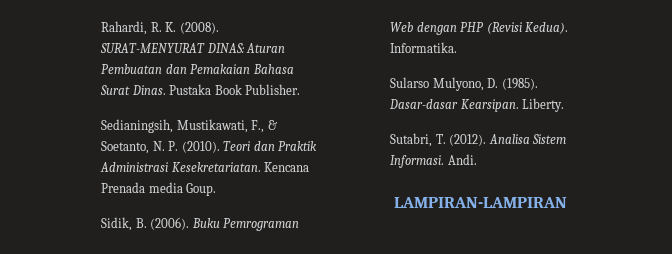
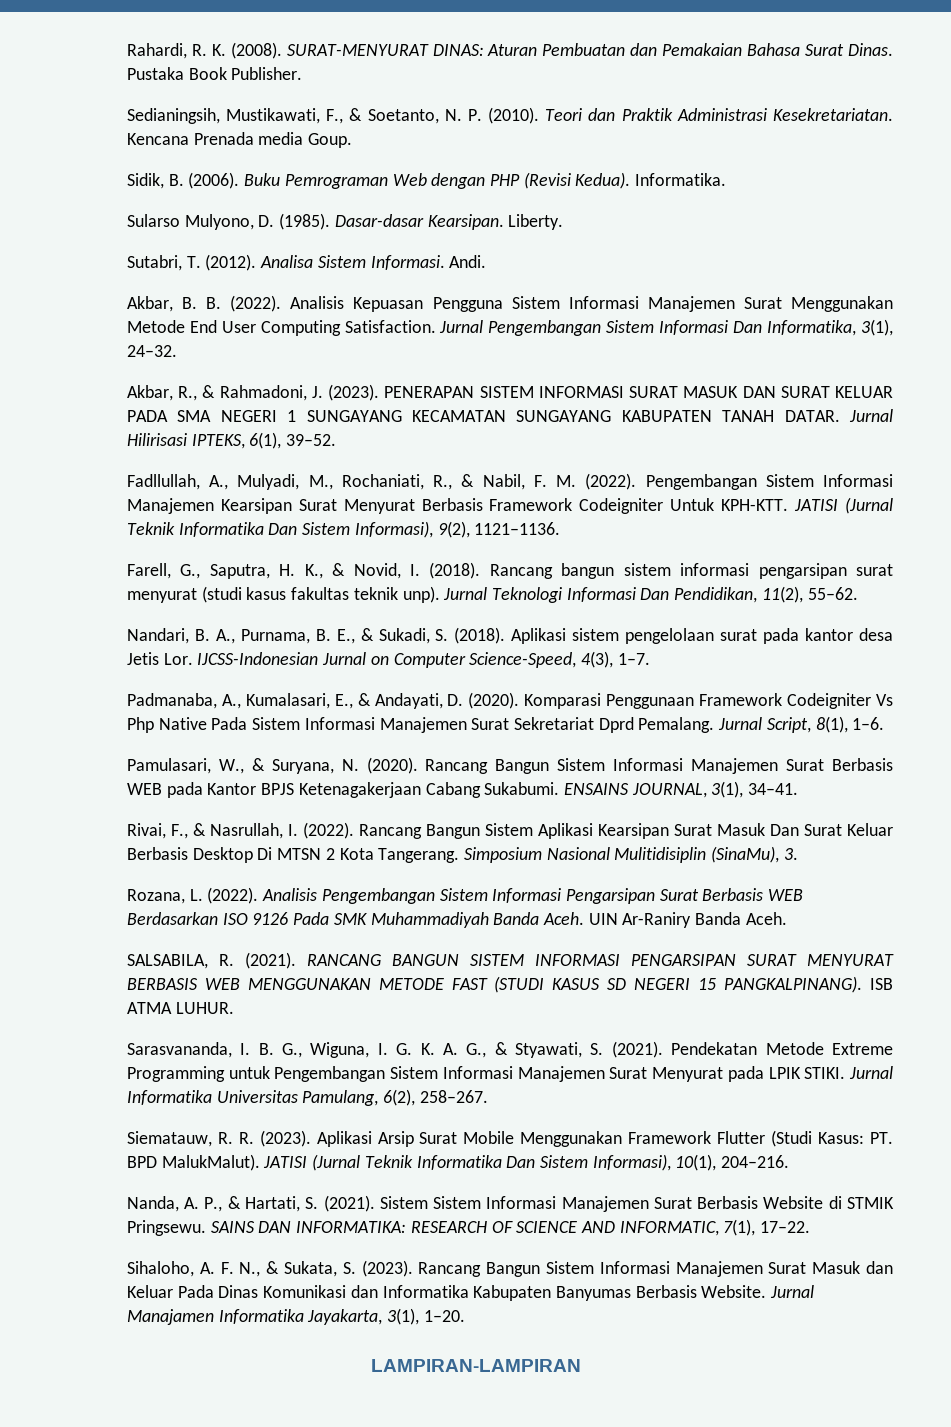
(477, 159) none -> [126,295,893,312] [126,319,894,336] [126,345,177,357] [126,384,893,401] [126,409,894,422] [126,432,337,449] [126,473,893,490] [126,497,894,514] [126,521,561,538] [126,562,894,579] [126,586,858,603] [126,627,893,644] [126,651,650,668] [126,692,894,709] [126,716,885,733] [126,757,894,774] [126,781,799,798] [126,822,893,839] [126,846,798,863] [126,887,804,904] [126,912,787,928] [126,952,895,969] [126,976,894,993] [126,1002,234,1014] [126,1041,893,1058] [126,1066,893,1082] [126,1089,488,1106] [126,1130,893,1147] [126,1154,790,1171] [126,1195,895,1212] [126,1219,811,1236] [126,1260,894,1277] [126,1285,815,1301] [126,1308,465,1325] // Akbar, B. B. (2022). Analisis Kepuasan Pengguna Sistem Informasi Manajemen Surat Menggunakan Metode End User Computing Satisfaction. Jurnal Pengembangan Sistem Informasi Dan Informatika, 3(1), 24–32. // Akbar, R., & Rahmadoni, J. (2023). PENERAPAN SISTEM INFORMASI SURAT MASUK DAN SURAT KELUAR PADA SMA NEGERI 1 SUNGAYANG KECAMATAN SUNGAYANG KABUPATEN TANAH DATAR. Jurnal Hilirisasi IPTEKS, 6(1), 39–52. // Fadllullah, A., Mulyadi, M., Rochaniati, R., & Nabil, F. M. (2022). Pengembangan Sistem Informasi Manajemen Kearsipan Surat Menyurat Berbasis Framework Codeigniter Untuk KPH-KTT. JATISI (Jurnal Teknik Informatika Dan Sistem Informasi), 9(2), 1121–1136. // Farell, G., Saputra, H. K., & Novid, I. (2018). Rancang bangun sistem informasi pengarsipan surat menyurat (studi kasus fakultas teknik unp). Jurnal Teknologi Informasi Dan Pendidikan, 11(2), 55–62. // Nandari, B. A., Purnama, B. E., & Sukadi, S. (2018). Aplikasi sistem pengelolaan surat pada kantor desa Jetis Lor. IJCSS-Indonesian Jurnal on Computer Science-Speed, 4(3), 1–7. // Padmanaba, A., Kumalasari, E., & Andayati, D. (2020). Komparasi Penggunaan Framework Codeigniter Vs Php Native Pada Sistem Informasi Manajemen Surat Sekretariat Dprd Pemalang. Jurnal Script, 8(1), 1–6. // Pamulasari, W., & Suryana, N. (2020). Rancang Bangun Sistem Informasi Manajemen Surat Berbasis WEB pada Kantor BPJS Ketenagakerjaan Cabang Sukabumi. ENSAINS JOURNAL, 3(1), 34–41. // Rivai, F., & Nasrullah, I. (2022). Rancang Bangun Sistem Aplikasi Kearsipan Surat Masuk Dan Surat Keluar Berbasis Desktop Di MTSN 2 Kota Tangerang. Simposium Nasional Mulitidisiplin (SinaMu), 3. // Rozana, L. (2022). Analisis Pengembangan Sistem Informasi Pengarsipan Surat Berbasis WEB Berdasarkan ISO 9126 Pada SMK Muhammadiyah Banda Aceh. UIN Ar-Raniry Banda Aceh. // SALSABILA, R. (2021). RANCANG BANGUN SISTEM INFORMASI PENGARSIPAN SURAT MENYURAT BERBASIS WEB MENGGUNAKAN METODE FAST (STUDI KASUS SD NEGERI 15 PANGKALPINANG). ISB ATMA LUHUR. // Sarasvananda, I. B. G., Wiguna, I. G. K. A. G., & Styawati, S. (2021). Pendekatan Metode Extreme Programming untuk Pengembangan Sistem Informasi Manajemen Surat Menyurat pada LPIK STIKI. Jurnal Informatika Universitas Pamulang, 6(2), 258–267. // Siematauw, R. R. (2023). Aplikasi Arsip Surat Mobile Menggunakan Framework Flutter (Studi Kasus: PT. BPD MalukMalut). JATISI (Jurnal Teknik Informatika Dan Sistem Informasi), 10(1), 204–216. // Nanda, A. P., & Hartati, S. (2021). Sistem Sistem Informasi Manajemen Surat Berbasis Website di STMIK Pringsewu. SAINS DAN INFORMATIKA: RESEARCH OF SCIENCE AND INFORMATIC, 7(1), 17–22. // Sihaloho, A. F. N., & Sukata, S. (2023). Rancang Bangun Sistem Informasi Manajemen Surat Masuk dan Keluar Pada Dinas Komunikasi dan Informatika Kabupaten Banyumas Berbasis Website. Jurnal Manajamen Informatika Jayakarta, 3(1), 1–20.

